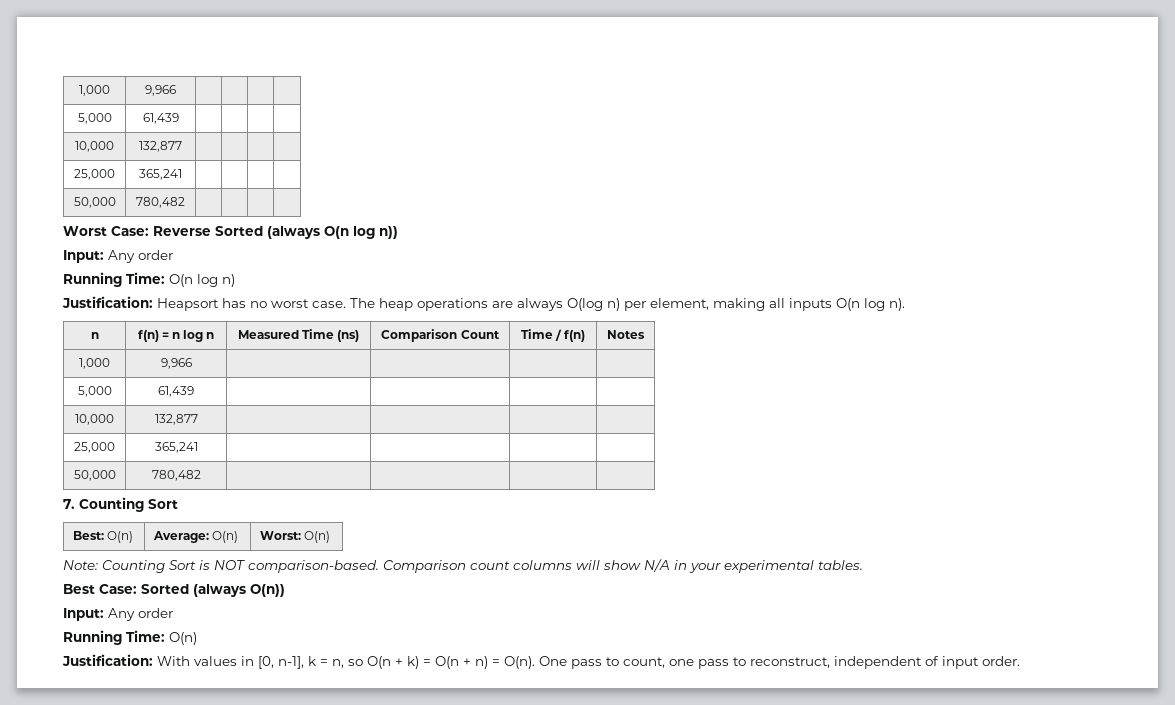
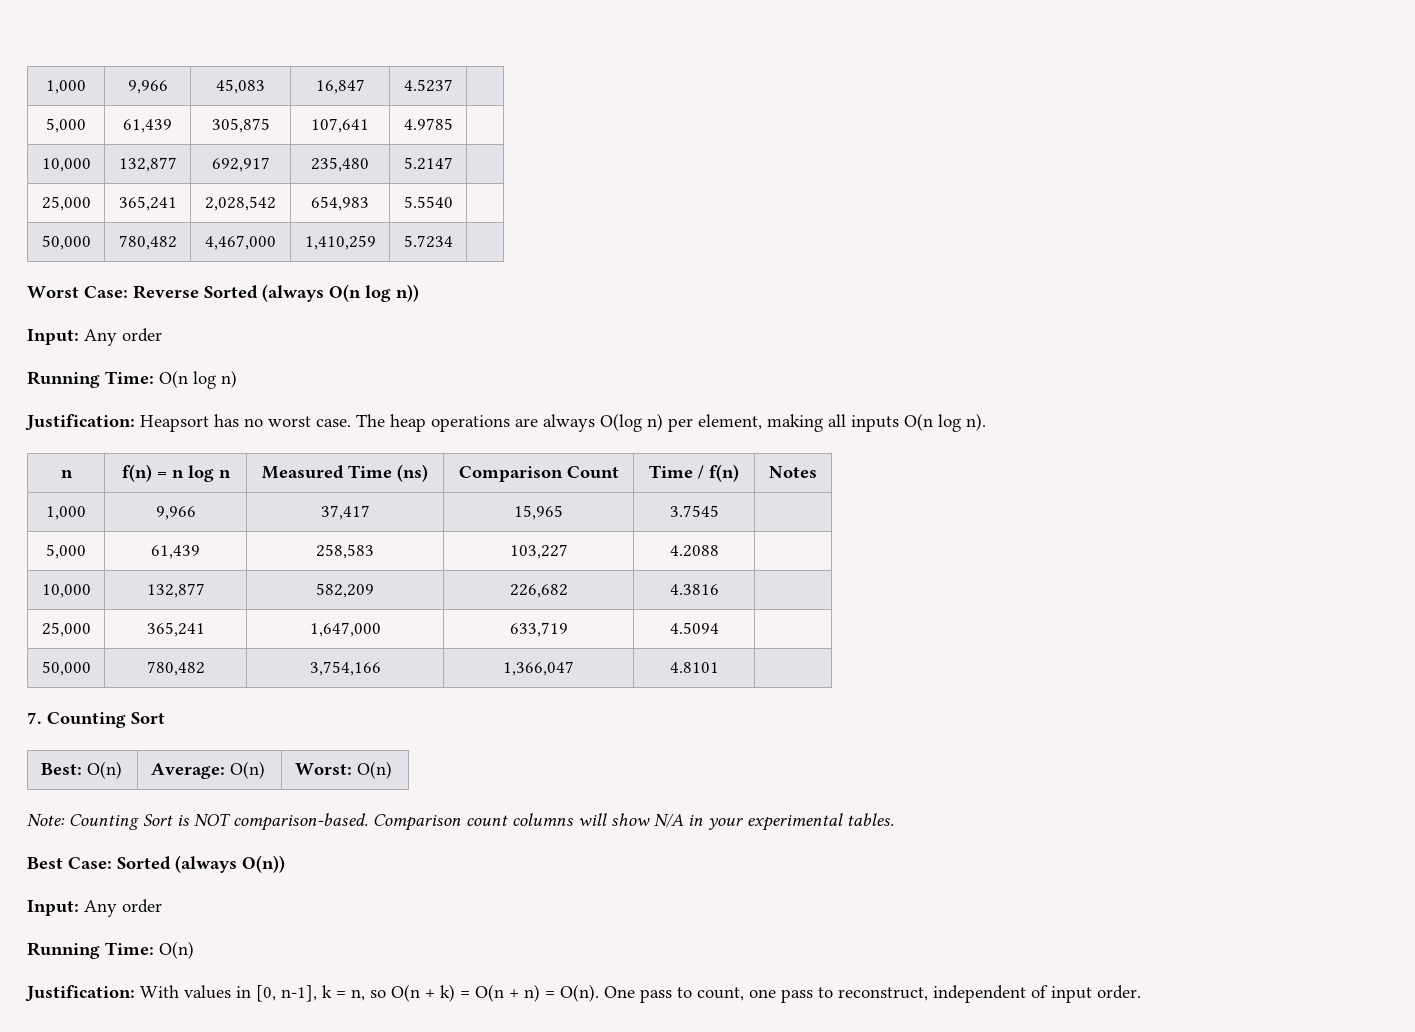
[79,85,110,96] [145,85,176,96] [77,113,112,124] [142,113,179,124] [75,141,114,152] [139,141,182,152] [74,169,115,180] [139,169,182,180] [73,197,116,208] [136,197,185,208] 1,000 | 9,966 | | | | // 5,000 | 61,439 | | | | // 10,000 | 132,877 | | | | // 25,000 | 365,241 | | | | // 50,000 | 780,482 | | | -> [46,80,86,94] [127,80,168,94] [215,79,265,94] [315,79,365,94] [403,79,453,92] [46,118,86,133] [123,119,172,133] [211,118,270,133] [311,118,369,133] [403,118,453,130] [41,158,91,172] [118,157,177,172] [211,157,270,172] [311,157,369,172] [403,157,453,170] [41,196,91,211] [118,196,177,211] [204,196,276,211] [311,196,369,211] [403,196,453,208] [41,235,91,250] [118,235,177,250] [204,235,276,250] [304,235,376,250] [403,235,453,248] 1,000 | 9,966 | 45,083 | 16,847 | 4.5237 | // 5,000 | 61,439 | 305,875 | 107,641 | 4.9785 | // 10,000 | 132,877 | 692,917 | 235,480 | 5.2147 | // 25,000 | 365,241 | 2,028,542 | 654,983 | 5.5540 | // 50,000 | 780,482 | 4,467,000 | 1,410,259 | 5.7234
[77,386,112,397] [158,386,194,397] [75,414,114,425] [154,414,198,425] [74,442,115,453] [154,442,198,453] [73,470,116,481] [151,470,201,481] | | | // 5,000 | 61,439 | | | | // 10,000 | 132,877 | | | | // 25,000 | 365,241 | | | | // 50,000 | 780,482 | | | -> [320,505,370,520] [514,505,563,520] [669,505,719,517] [46,544,86,559] [151,545,200,559] [316,544,374,559] [509,544,568,559] [669,545,719,557] [41,584,91,598] [146,583,205,598] [316,583,374,598] [509,584,568,598] [669,584,719,595] [41,622,91,637] [146,622,205,637] [309,622,381,637] [509,622,568,637] [669,622,719,634] [41,661,91,676] [146,661,205,676] [309,661,381,676] [503,661,574,676] [669,662,719,673] 37,417 | 15,965 | 3.7545 | // 5,000 | 61,439 | 258,583 | 103,227 | 4.2088 | // 10,000 | 132,877 | 582,209 | 226,682 | 4.3816 | // 25,000 | 365,241 | 1,647,000 | 633,719 | 4.5094 | // 50,000 | 780,482 | 3,754,166 | 1,366,047 | 4.8101

